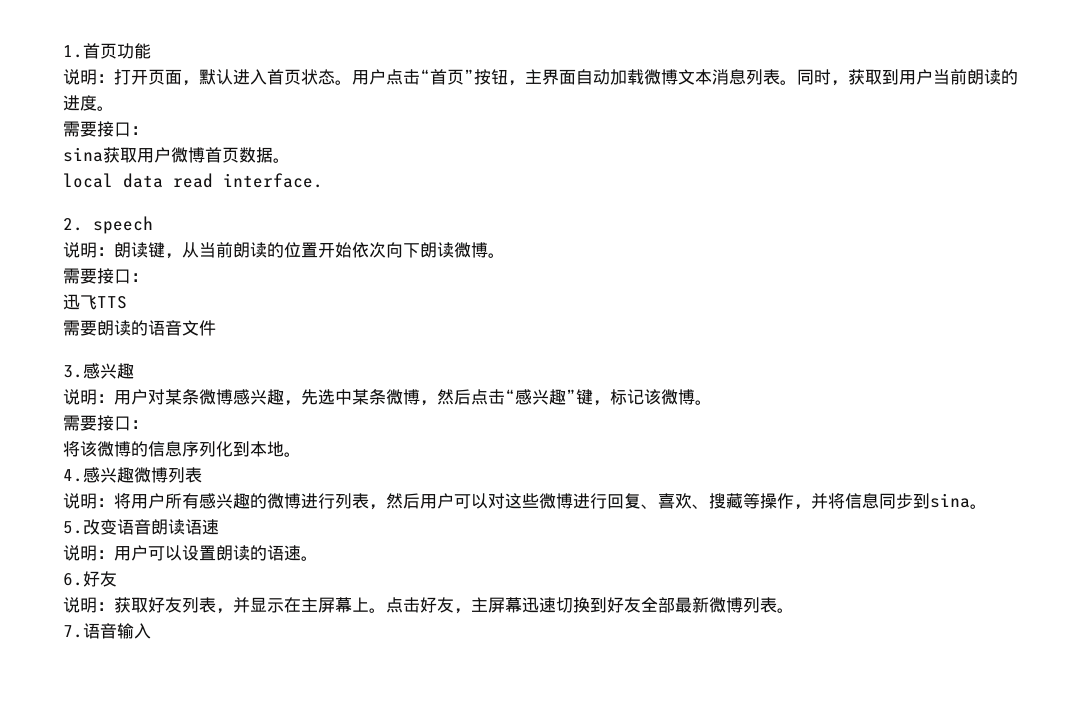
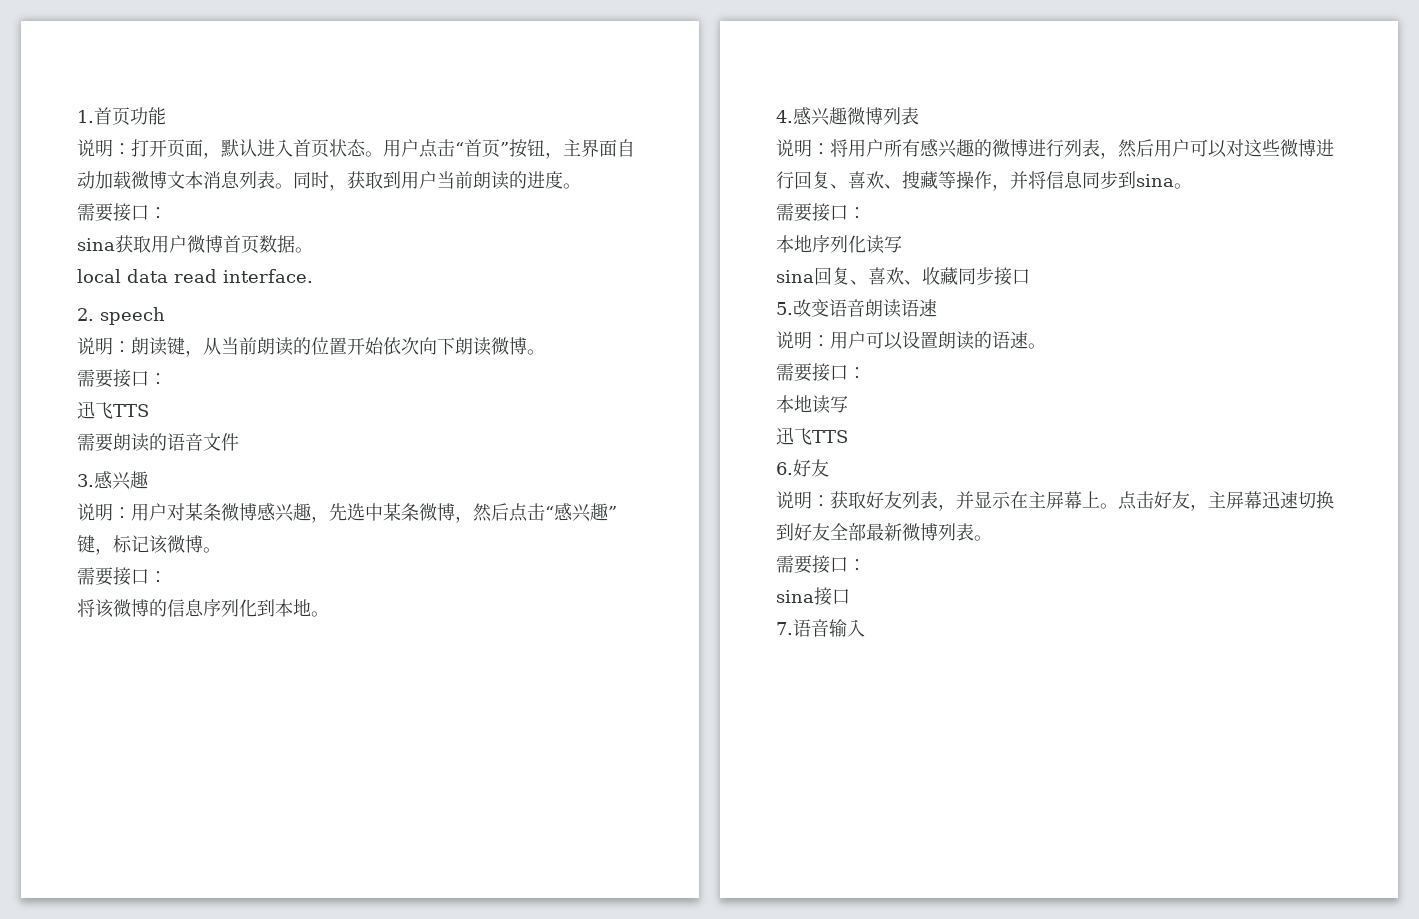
(987, 506) none -> [776,203,866,222] [776,235,902,254] [776,267,1030,286] // 需要接口： // 本地序列化读写 // sina回复、喜欢、收藏同步接口
(318, 558) none -> [776,363,866,382] [776,395,848,414] [776,427,848,445] // 需要接口： // 本地读写 // 迅飞TTS
(794, 610) none -> [776,555,866,574] [776,587,850,606] // 需要接口： // sina接口

